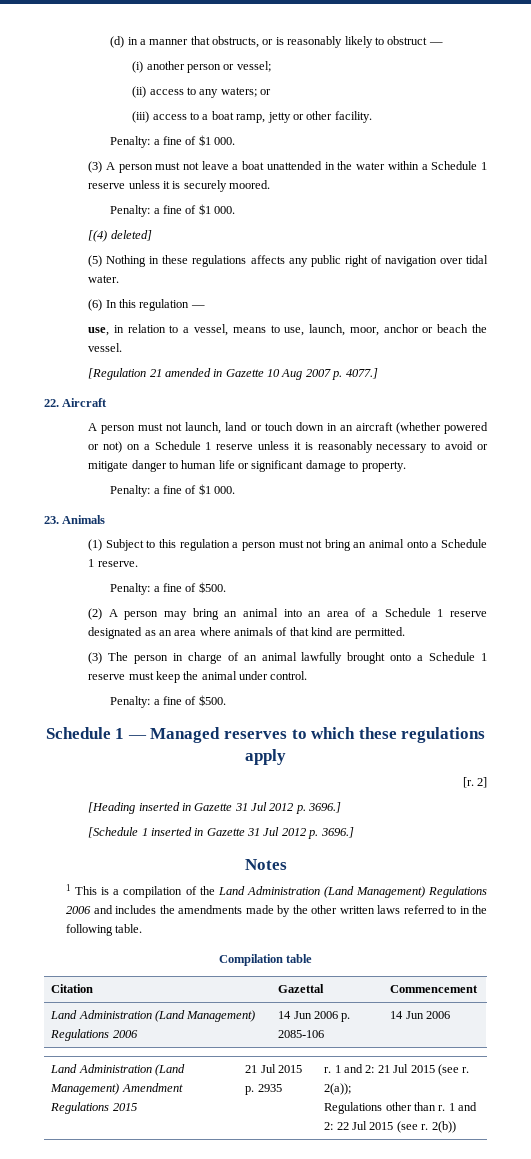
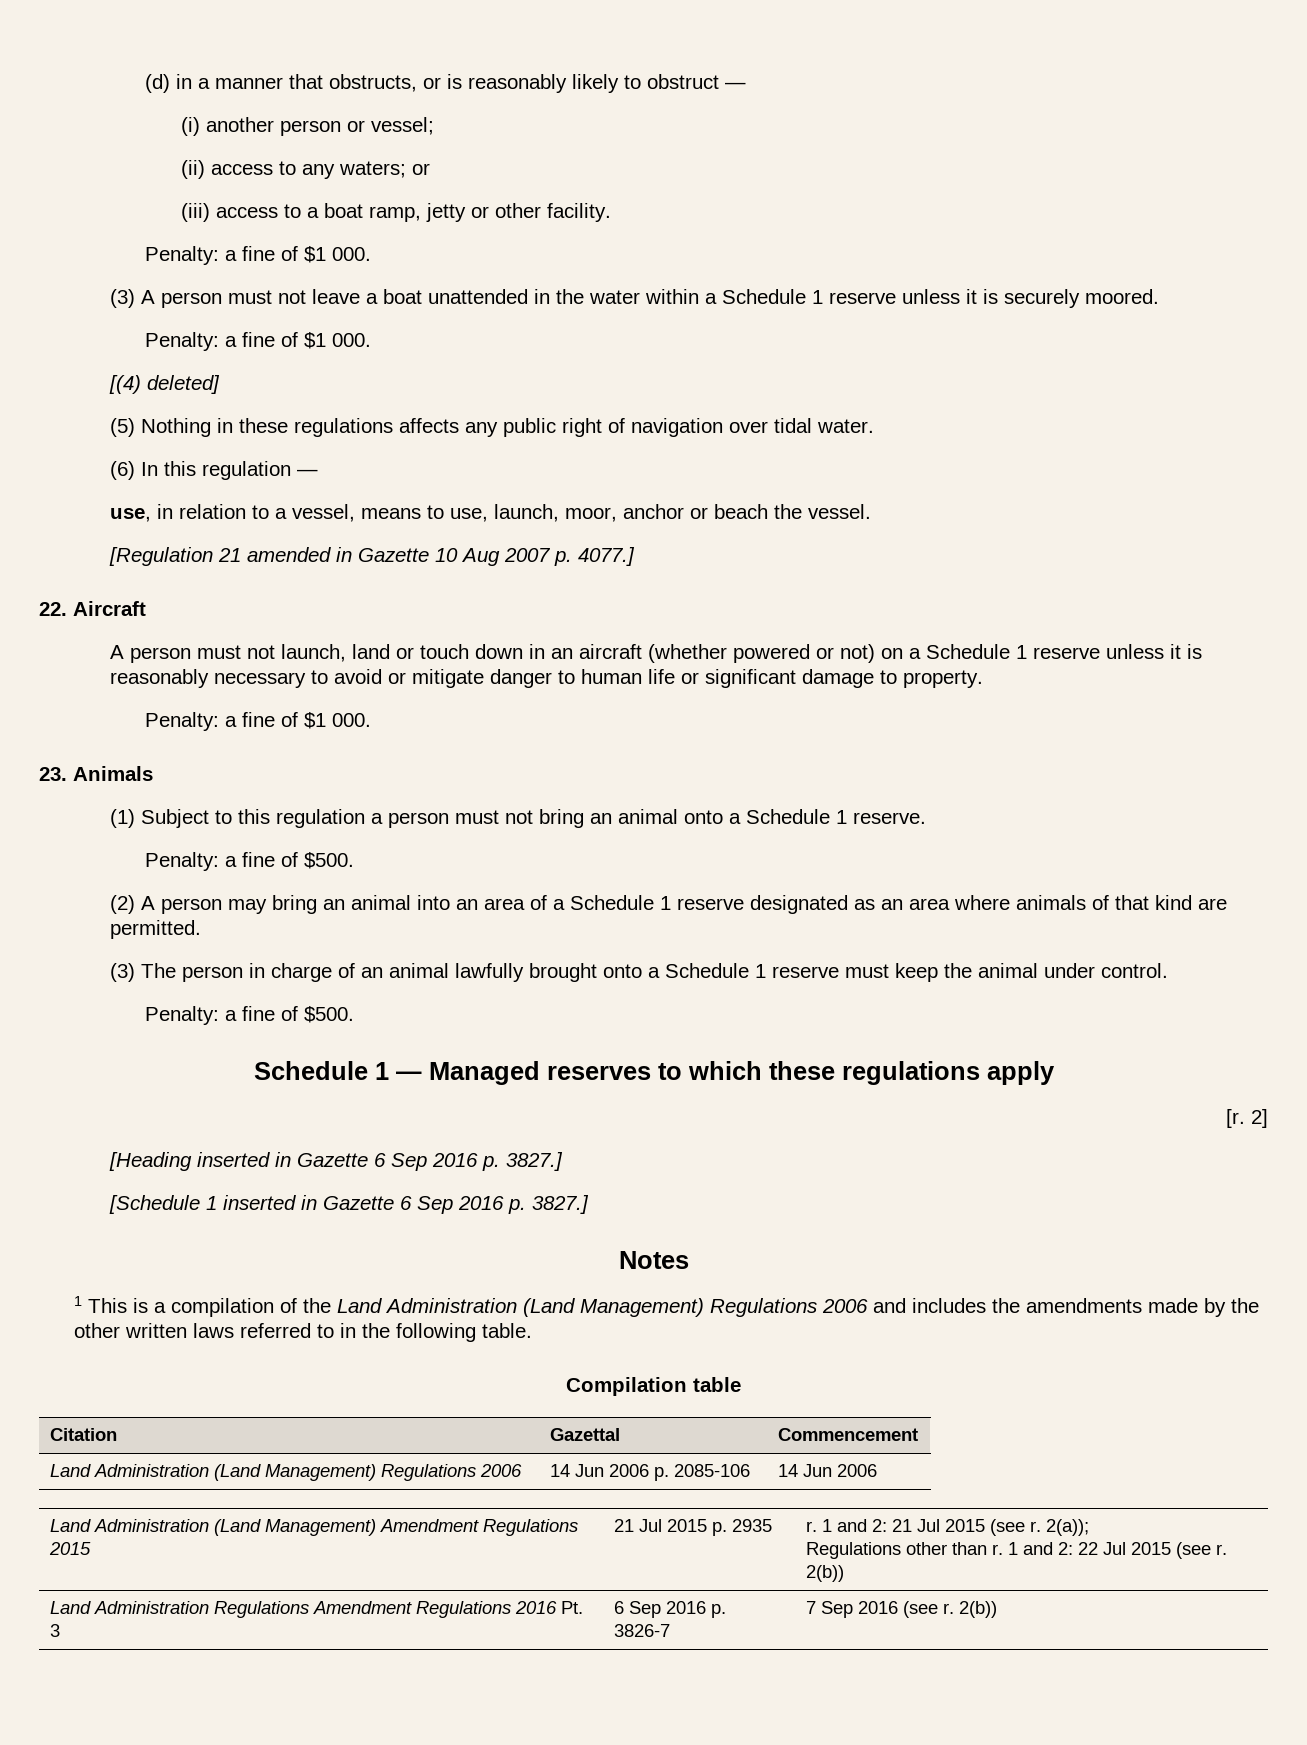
[234,802,342,814] 31 Jul 2012 p. 3696.] -> [373,1152,563,1171] 6 Sep 2016 p. 3827.]
[247,827,354,839] 31 Jul 2012 p. 3696.] -> [399,1195,589,1214] 6 Sep 2016 p. 3827.]
(456, 1127) none -> [49,1601,583,1618] [49,1624,60,1637] [613,1601,726,1618] [613,1624,670,1637] [805,1601,997,1618] // Land Administration Regulations Amendment Regulations 2016 Pt. 3 | 6 Sep 2016 p. 3826-7 | 7 Sep 2016 (see r. 2(b))

